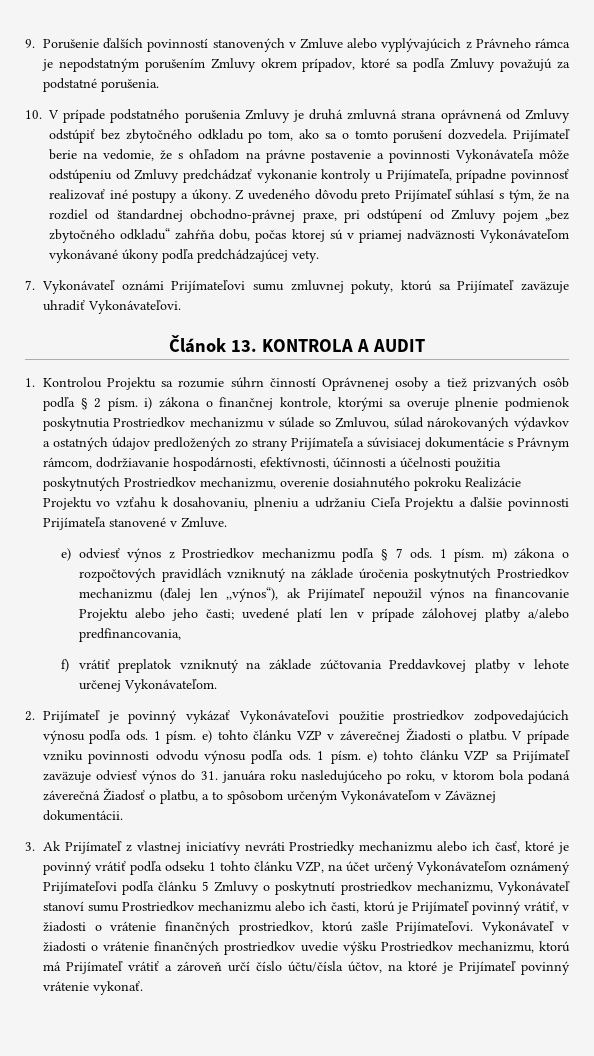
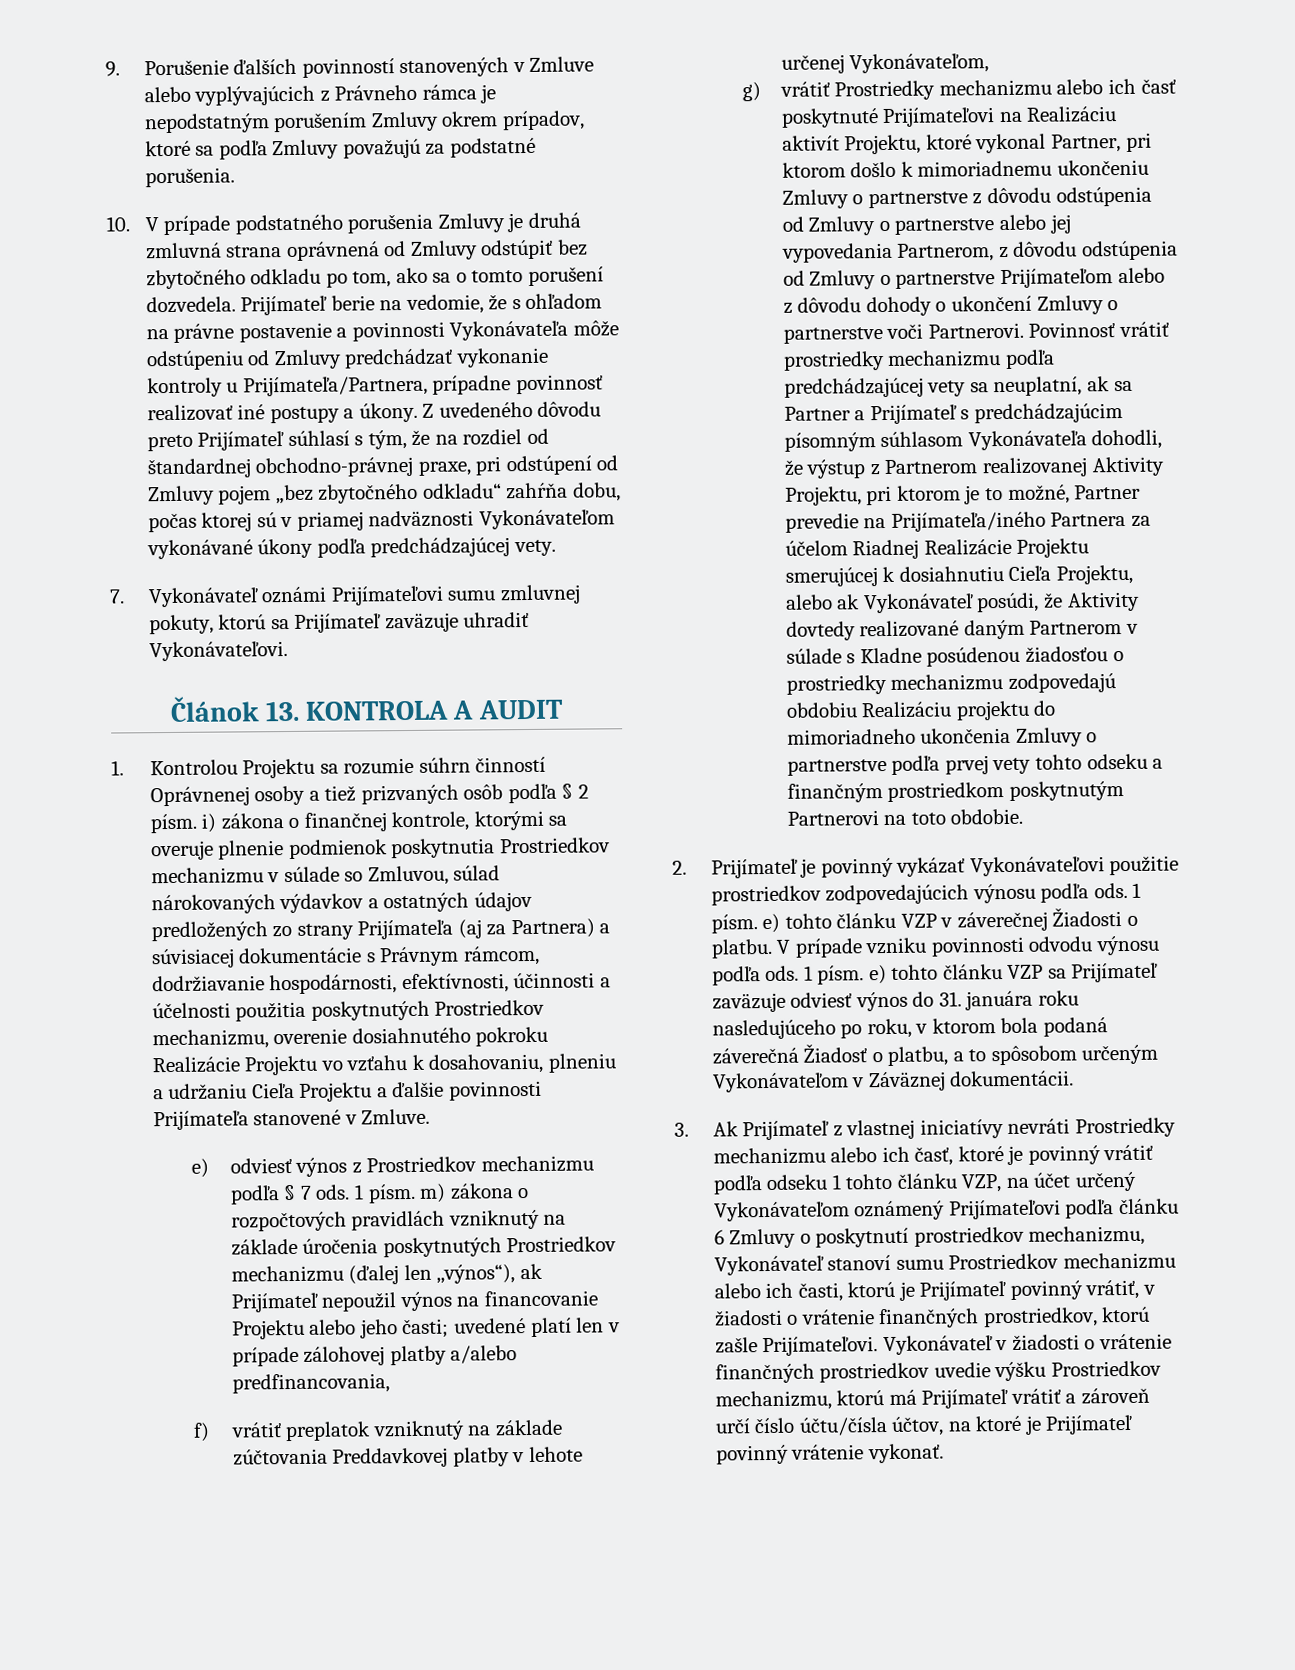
[386,169,452,182] Prijímateľa, -> [242,375,428,397] Prijímateľa/Partnera,
(354, 443) none -> [457,918,595,939] (aj za Partnera)
[123,679,217,693] Vykonávateľom. -> [849,53,990,74] [742,78,1176,102] [780,106,1118,128] [781,132,1152,155] [781,159,1150,178] [781,186,1152,209] [781,214,1071,236] [781,240,1179,263] [782,267,1165,290] [782,295,1119,317] [782,321,1170,344] [782,349,1055,371] [783,376,1133,398] [783,402,1124,425] [783,429,1163,452] [783,456,1165,479] [784,484,1142,506] [784,511,1152,533] [784,538,1090,560] [784,564,1134,587] [784,591,1140,614] [785,619,1139,641] [785,646,1124,667] [785,673,1116,695] [785,700,1057,721] [786,727,1098,747] [786,753,1164,776] [786,781,1124,803] [786,808,1024,826] Vykonávateľom, // g) vrátiť Prostriedky mechanizmu alebo ich časť poskytnuté Prijímateľovi na Realizáciu aktivít Projektu, ktoré vykonal Partner, pri ktorom došlo k mimoriadnemu ukončeniu Zmluvy o partnerstve z dôvodu odstúpenia od Zmluvy o partnerstve alebo jej vypovedania Partnerom, z dôvodu odstúpenia od Zmluvy o partnerstve Prijímateľom alebo z dôvodu dohody o ukončení Zmluvy o partnerstve voči Partnerovi. Povinnosť vrátiť prostriedky mechanizmu podľa predchádzajúcej vety sa neuplatní, ak sa Partner a Prijímateľ s predchádzajúcim písomným súhlasom Vykonávateľa dohodli, že výstup z Partnerom realizovanej Aktivity Projektu, pri ktorom je to možné, Partner prevedie na Prijímateľa/iného Partnera za účelom Riadnej Realizácie Projektu smerujúcej k dosiahnutiu Cieľa Projektu, alebo ak Vykonávateľ posúdi, že Aktivity dovtedy realizované daným Partnerom v súlade s Kladne posúdenou žiadosťou o prostriedky mechanizmu zodpovedajú obdobiu Realizáciu projektu do mimoriadneho ukončenia Zmluvy o partnerstve podľa prvej vety tohto odseku a finančným prostriedkom poskytnutým Partnerovi na toto obdobie.
[201,881,209,891] 5 -> [713,1229,725,1245] 6

